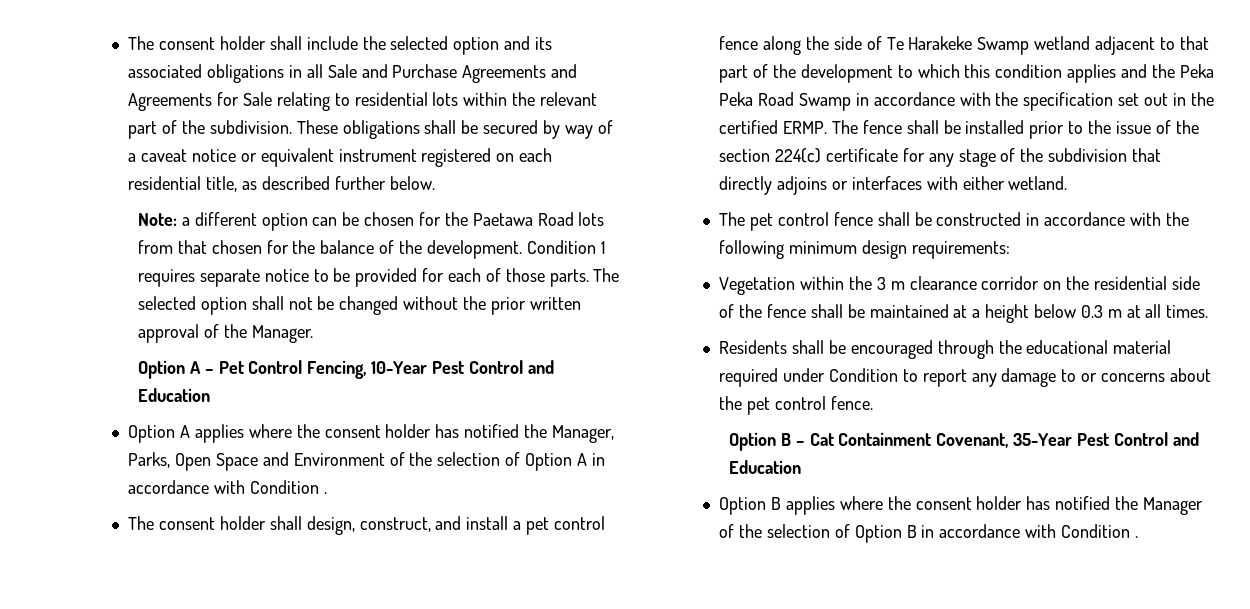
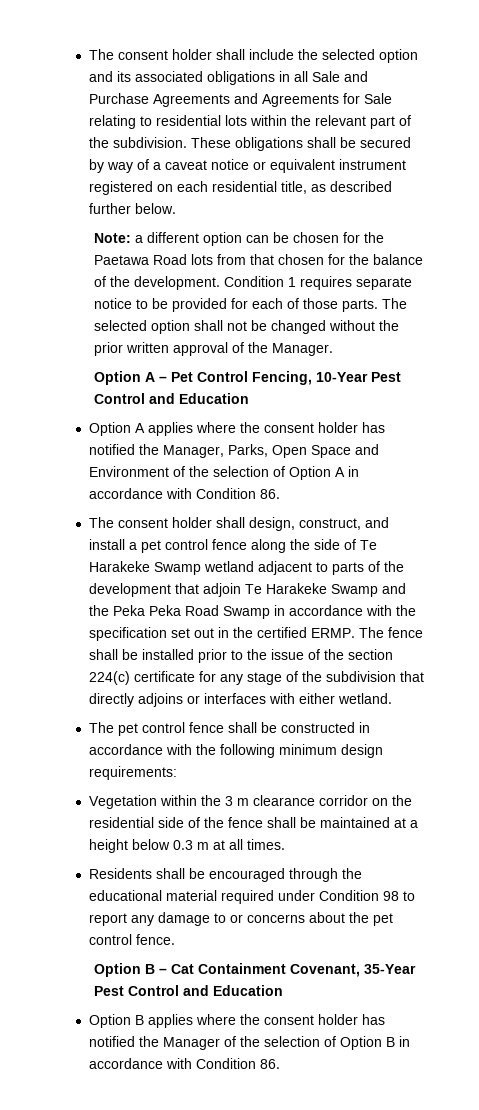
[323,492,327,494] . -> [259,489,280,499] 86.
[1179,36,1209,50] [719,65,749,83] that part -> [331,562,364,575] parts
[897,64,1117,83] to which this condition applies -> [174,583,378,597] that adjoin Te Harakeke Swamp
(898, 375) none -> [382,891,399,901] 98
[1134,536,1138,538] . -> [259,1059,280,1069] 86.

